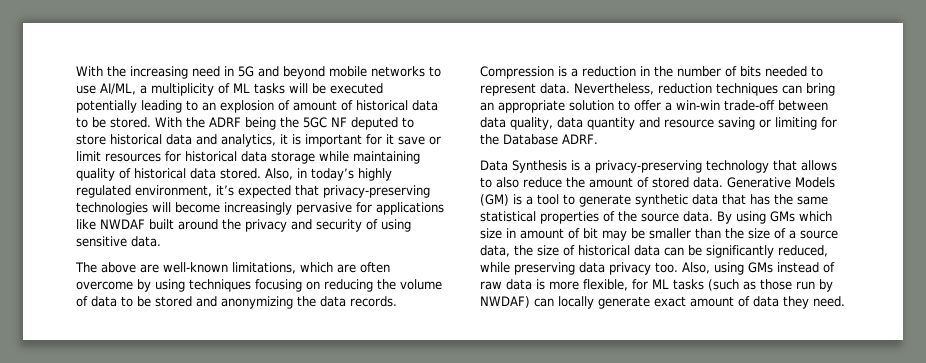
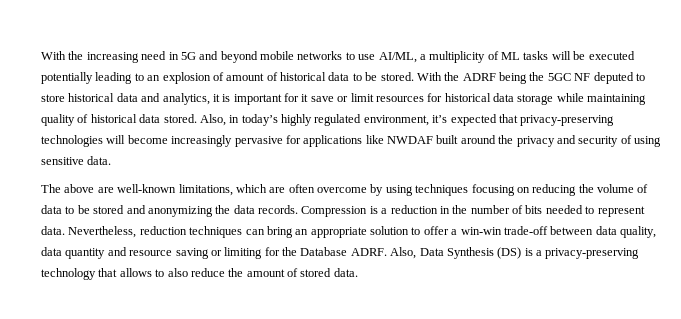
(598, 139) // -> [390,247,417,259] Also,
(567, 166) none -> [497,247,522,259] (DS)
[727,177,835,188] [480,194,828,207] [480,211,832,224] [480,228,838,241] [480,245,828,258] [480,262,835,275] [480,279,833,292] [480,296,845,309] Generative Models (GM) is a tool to generate synthetic data that has the same statistical properties of the source data. By using GMs which size in amount of bit may be smaller than the size of a source data, the size of historical data can be significantly reduced, while preserving data privacy too. Also, using GMs instead of raw data is more flexible, for ML tasks (such as those run by NWDAF) can locally generate exact amount of data they need. -> (358, 272) none

